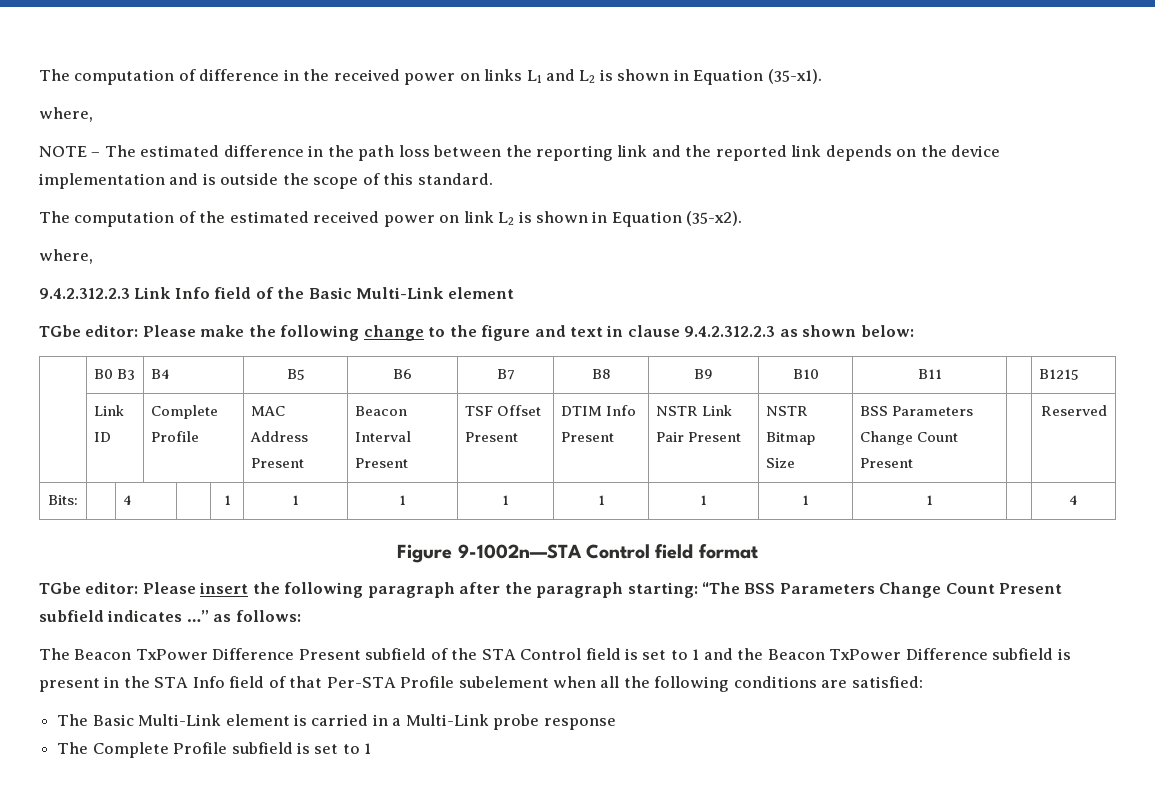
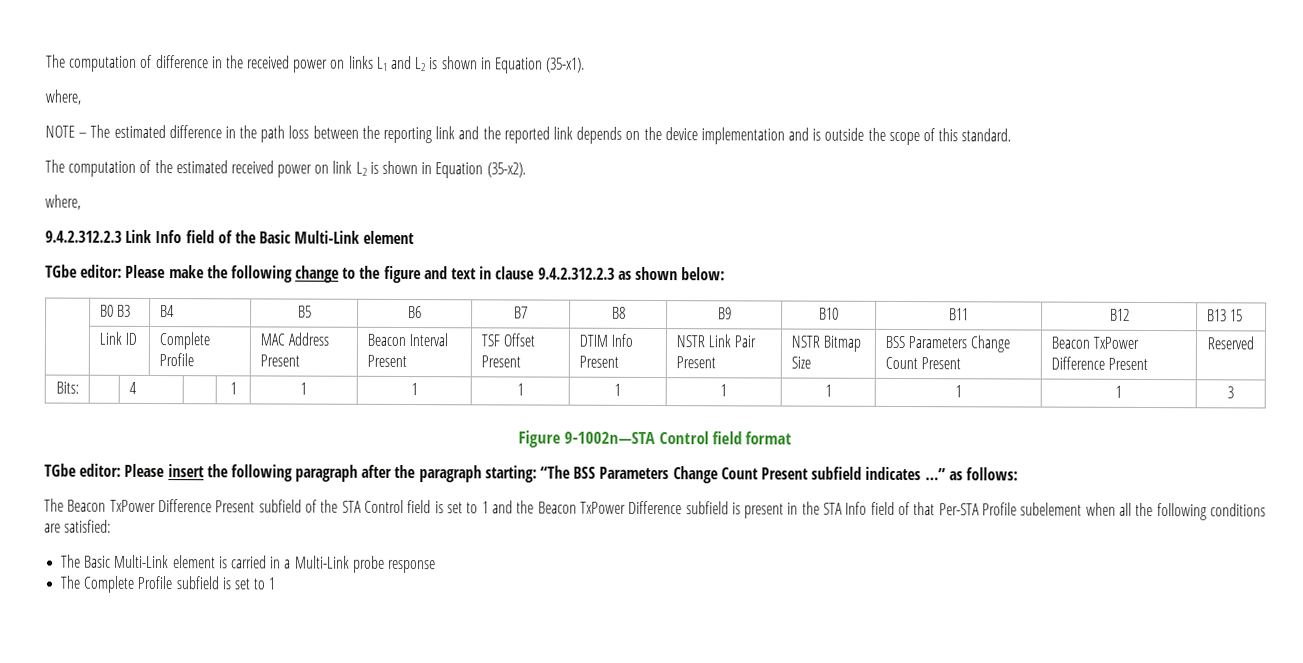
[1039,369,1080,380] | B1215 -> [1109,308,1130,321] [1206,309,1243,322] B12 | B13 15
(914, 463) none -> [1050,336,1139,349] [1050,356,1148,370] Beacon TxPower Difference Present
[1069,495,1078,505] | 4 -> [1115,385,1122,398] [1227,386,1234,399] 1 | 3

